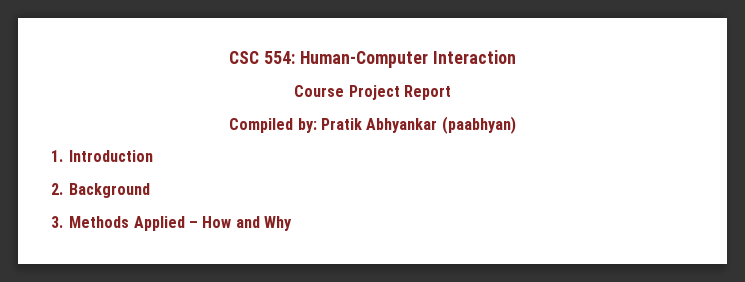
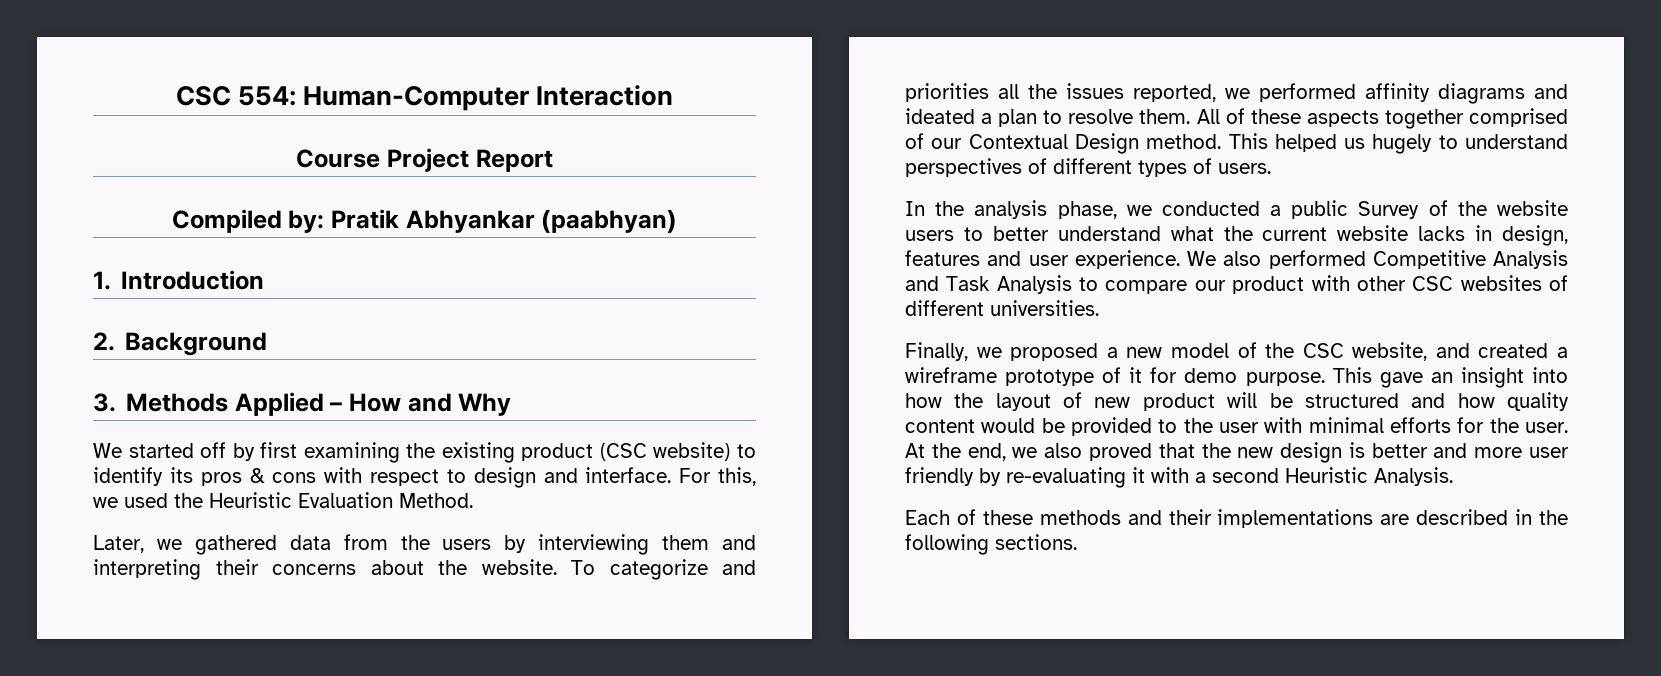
(292, 223) none -> [93,442,756,463] [93,467,756,488] [93,492,473,508] [93,534,756,555] [93,559,756,580] [905,83,1568,104] [905,108,1568,129] [905,133,1568,154] [905,158,1271,177] [905,200,1568,219] [905,225,1568,246] [905,250,1568,269] [905,275,1568,294] [905,300,1099,316] [905,342,1568,361] [905,367,1568,388] [905,392,1569,411] [905,417,1568,436] [905,442,1569,463] [905,467,1453,488] [905,509,1568,528] [905,534,1077,555] // We started off by first examining the existing product (CSC website) to identify its pros & cons with respect to design and interface. For this, we used the Heuristic Evaluation Method. // Later, we gathered data from the users by interviewing them and interpreting their concerns about the website. To categorize and priorities all the issues reported, we performed affinity diagrams and ideated a plan to resolve them. All of these aspects together comprised of our Contextual Design method. This helped us hugely to understand perspectives of different types of users. // In the analysis phase, we conducted a public Survey of the website users to better understand what the current website lacks in design, features and user experience. We also performed Competitive Analysis and Task Analysis to compare our product with other CSC websites of different universities. // Finally, we proposed a new model of the CSC website, and created a wireframe prototype of it for demo purpose. This gave an insight into how the layout of new product will be structured and how quality content would be provided to the user with minimal efforts for the user. At the end, we also proved that the new design is better and more user friendly by re-evaluating it with a second Heuristic Analysis. // Each of these methods and their implementations are described in the following sections.

